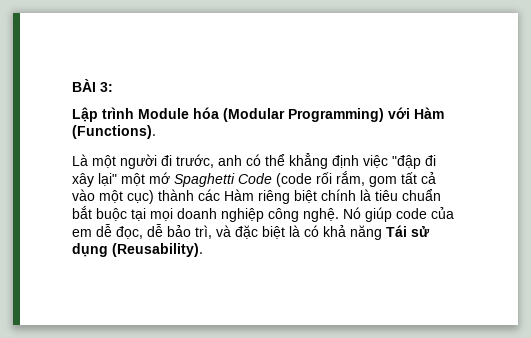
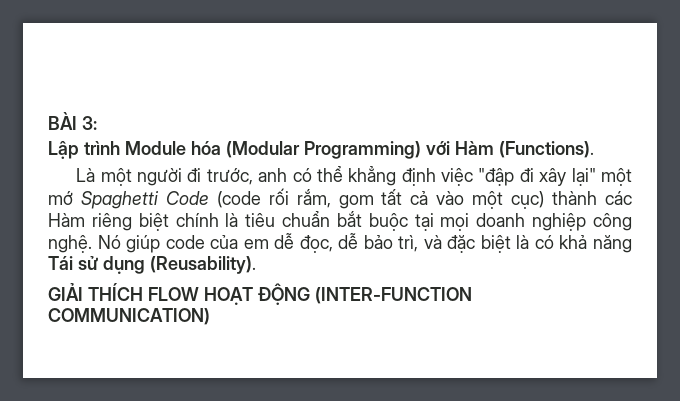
(203, 250) none -> [48,283,472,305] [48,308,210,325] // GIẢI THÍCH FLOW HOẠT ĐỘNG (INTER-FUNCTION COMMUNICATION)

